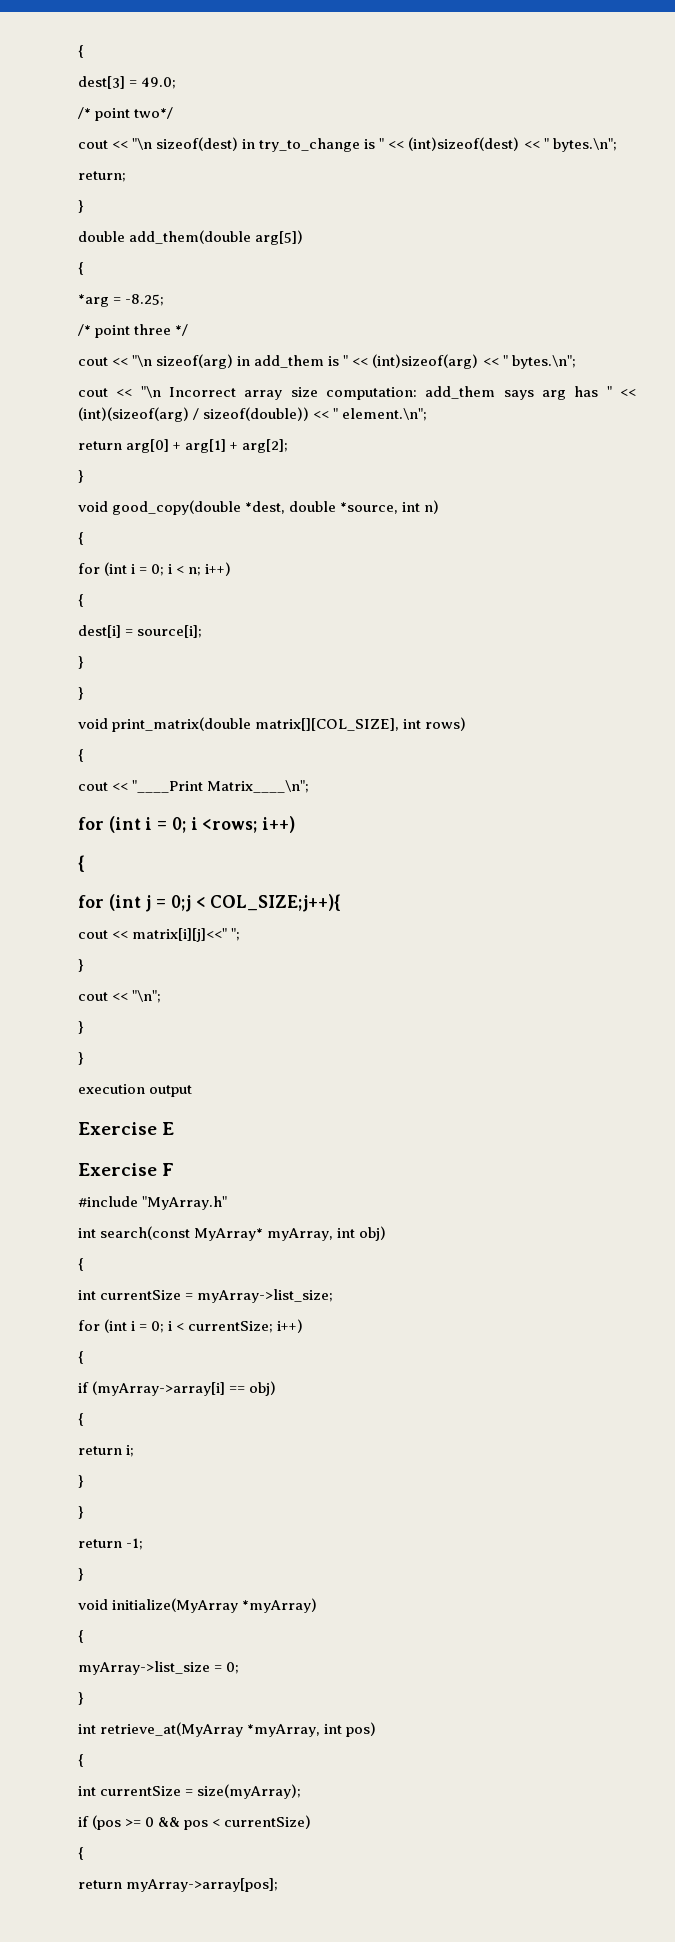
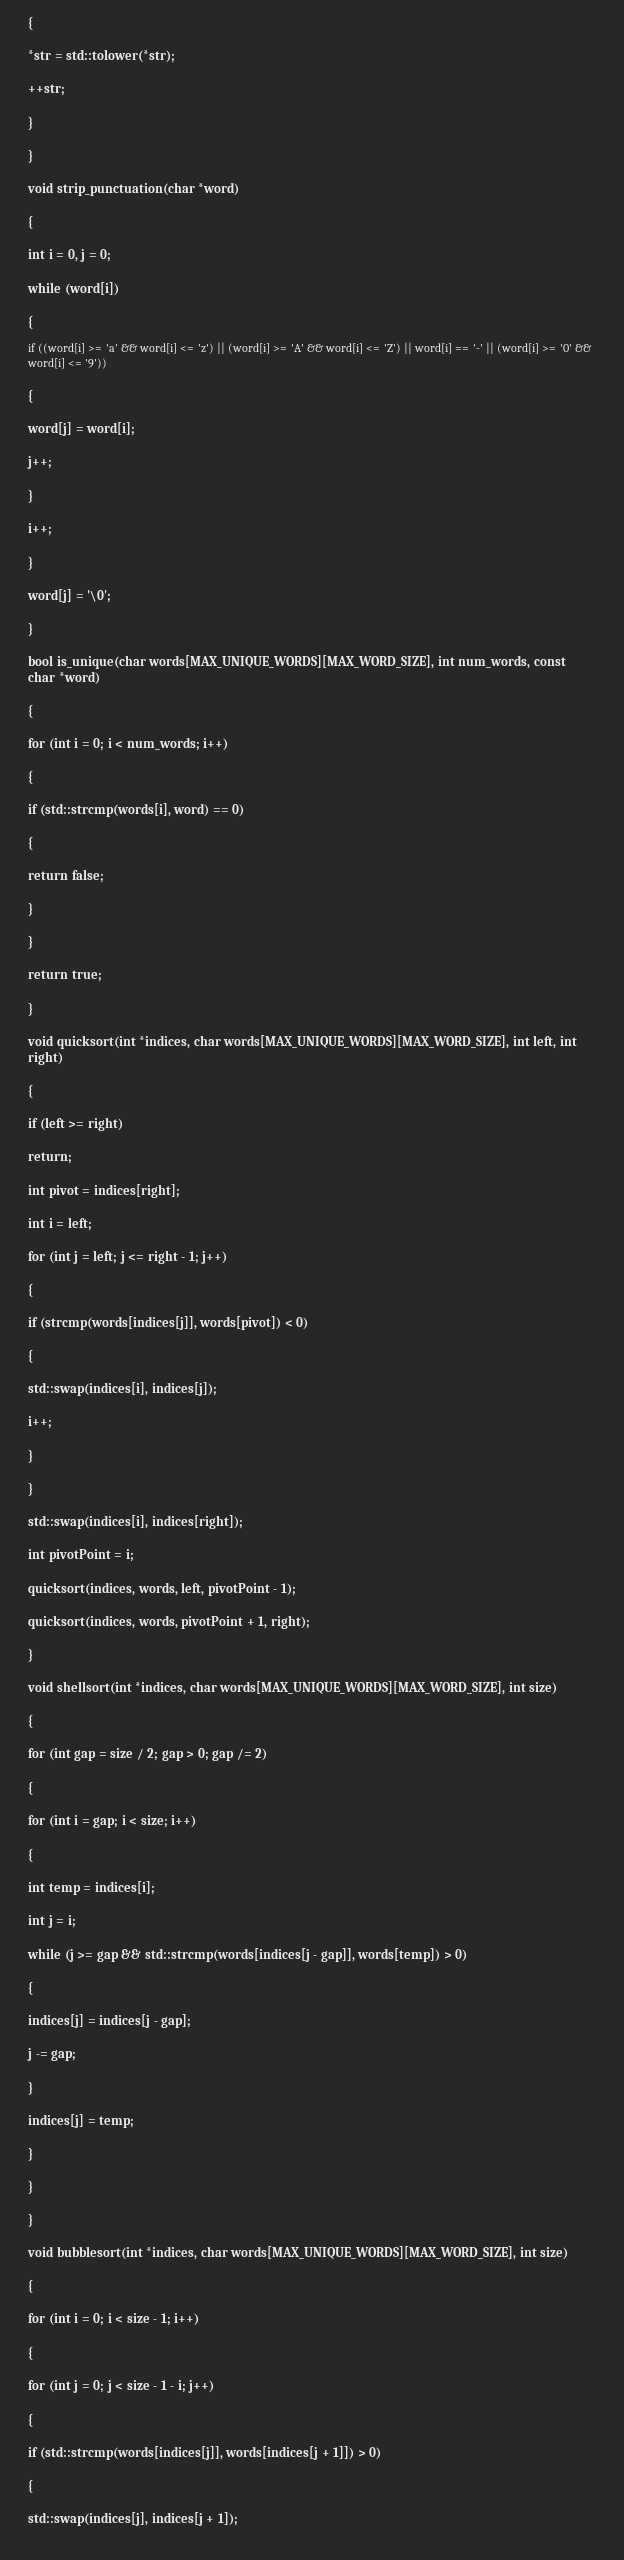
[78,45,84,58] [78,76,177,89] [78,107,174,121] [78,137,617,152] [78,171,126,182] [78,200,84,213] [78,230,304,245] [78,262,84,275] [78,294,165,307] [78,324,189,338] [78,354,576,369] [78,386,636,400] [78,407,428,422] [78,439,289,453] [78,470,84,483] [78,500,440,515] [78,532,84,545] [78,562,232,576] [78,594,84,607] [78,625,203,638] [78,656,84,669] [78,687,84,700] [78,717,467,732] [78,749,84,762] [78,780,310,793] [78,816,258,833] { // dest[3] = 49.0; // /* point two*/ // cout << "\n sizeof(dest) in try_to_change is " << (int)sizeof(dest) << " bytes.\n"; // return; // } // double add_them(double arg[5]) // { // *arg = -8.25; // /* point three */ // cout << "\n sizeof(arg) in add_them is " << (int)sizeof(arg) << " bytes.\n"; // cout << "\n Incorrect array size computation: add_them says arg has " << (int)(sizeof(arg) / sizeof(double)) << " element.\n"; // return arg[0] + arg[1] + arg[2]; // } // void good_copy(double *dest, double *source, int n) // { // for (int i = 0; i < n; i++) // { // dest[i] = source[i]; // } // } // void print_matrix(double matrix[][COL_SIZE], int rows) // { // cout << "____Print Matrix____\n"; // for (int i = 0; i <rows; -> [28,16,33,30] [28,49,176,63] [28,84,65,96] [28,116,33,130] [28,149,33,163] [27,182,240,196] [28,215,33,229] [28,249,112,262] [27,282,119,296] [28,315,33,329] [28,342,592,354] [27,358,108,369] [28,389,33,403] [27,422,136,436] [27,456,52,469] [28,489,33,503] [28,523,52,536] [28,556,33,570] [27,589,112,603] [28,622,33,636] [28,655,566,669] [28,671,100,685] [28,704,33,718] [28,737,229,751] [28,770,33,784] [28,803,245,817] [28,836,33,850] [28,869,104,883] [28,902,33,916] [28,935,33,949] [28,970,102,982] [28,1002,33,1016] [27,1035,577,1049] [28,1051,63,1065] [28,1084,33,1098] [28,1117,123,1131] [28,1152,72,1164] [28,1184,180,1198] [28,1217,92,1231] [28,1250,228,1264] [28,1283,33,1297] [28,1316,309,1330] [28,1349,33,1363] [28,1382,217,1396] [28,1416,52,1429] [28,1449,33,1463] [28,1482,33,1496] [28,1515,243,1529] [28,1549,134,1562] [28,1582,296,1596] [28,1615,310,1629] [28,1648,33,1662] [27,1681,558,1695] [28,1714,33,1728] [28,1748,268,1761] [28,1781,33,1795] [28,1815,197,1828] [28,1848,33,1862] [28,1881,155,1895] [28,1915,76,1928] [27,1948,468,1962] [28,1981,33,1995] [28,2014,192,2028] [27,2048,77,2061] [28,2081,33,2095] [28,2114,135,2128] [28,2147,33,2161] [28,2180,33,2194] [28,2213,33,2227] [27,2246,569,2260] [28,2279,33,2293] [28,2313,171,2326] { // *str = std::tolower(*str); // ++str; // } // } // void strip_punctuation(char *word) // { // int i = 0, j = 0; // while (word[i]) // { // if ((word[i] >= 'a' && word[i] <= 'z') || (word[i] >= 'A' && word[i] <= 'Z') || word[i] == '-' || (word[i] >= '0' && word[i] <= '9')) // { // word[j] = word[i]; // j++; // } // i++; // } // word[j] = '\0'; // } // bool is_unique(char words[MAX_UNIQUE_WORDS][MAX_WORD_SIZE], int num_words, const char *word) // { // for (int i = 0; i < num_words; i++) // { // if (std::strcmp(words[i], word) == 0) // { // return false; // } // } // return true; // } // void quicksort(int *indices, char words[MAX_UNIQUE_WORDS][MAX_WORD_SIZE], int left, int right) // { // if (left >= right) // return; // int pivot = indices[right]; // int i = left; // for (int j = left; j <= right - 1; j++) // { // if (strcmp(words[indices[j]], words[pivot]) < 0) // { // std::swap(indices[i], indices[j]); // i++; // } // } // std::swap(indices[i], indices[right]); // int pivotPoint = i; // quicksort(indices, words, left, pivotPoint - 1); // quicksort(indices, words, pivotPoint + 1, right); // } // void shellsort(int *indices, char words[MAX_UNIQUE_WORDS][MAX_WORD_SIZE], int size) // { // for (int gap = size / 2; gap > 0; gap /= 2) // { // for (int i = gap; i < size; i++) // { // int temp = indices[i]; // int j = i; // while (j >= gap && std::strcmp(words[indices[j - gap]], words[temp]) > 0) // { // indices[j] = indices[j - gap]; // j -= gap; // } // indices[j] = temp; // } // } // } // void bubblesort(int *indices, char words[MAX_UNIQUE_WORDS][MAX_WORD_SIZE], int size) // { // for (int i = 0; i < size - 1;
[170,894,342,912] [78,928,241,942] [78,959,84,972] [78,990,162,1003] [78,1021,84,1034] [78,1052,84,1065] [78,1084,193,1097] [78,1122,175,1135] [78,1163,175,1176] [78,1196,228,1210] [78,1226,387,1241] [78,1258,84,1271] [78,1289,334,1303] [78,1319,304,1333] [78,1351,84,1364] [78,1381,277,1396] [78,1413,84,1426] [78,1445,135,1457] [78,1475,84,1488] [78,1506,84,1519] [78,1538,144,1550] [78,1568,84,1581] [78,1598,318,1613] [78,1630,84,1643] [78,1661,240,1675] [78,1692,84,1705] [78,1722,377,1737] [78,1754,84,1767] [78,1784,302,1799] [78,1815,312,1830] [78,1847,84,1860] [78,1878,279,1892] 0;j < COL_SIZE;j++){ // cout << matrix[i][j]<<" "; // } // cout << "\n"; // } // } // execution output // Exercise E // Exercise F // #include "MyArray.h" // int search(const MyArray* myArray, int obj) // { // int currentSize = myArray->list_size; // for (int i = 0; i < currentSize; i++) // { // if (myArray->array[i] == obj) // { // return i; // } // } // return -1; // } // void initialize(MyArray *myArray) // { // myArray->list_size = 0; // } // int retrieve_at(MyArray *myArray, int pos) // { // int currentSize = size(myArray); // if (pos >= 0 && pos < currentSize) // { // return myArray->array[pos]; -> [93,2380,215,2393] [28,2413,33,2427] [28,2446,382,2460] [28,2479,33,2493] [28,2512,238,2526] 0; j < size - 1 - i; j++) // { // if (std::strcmp(words[indices[j]], words[indices[j + 1]]) > 0) // { // std::swap(indices[j], indices[j + 1]);

